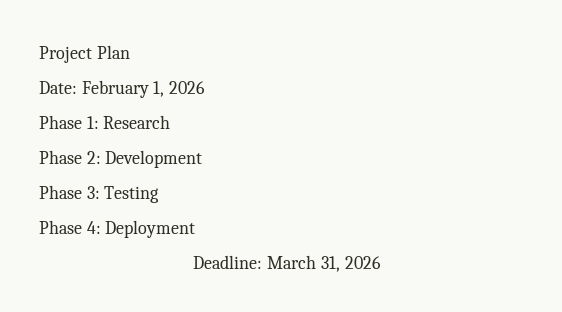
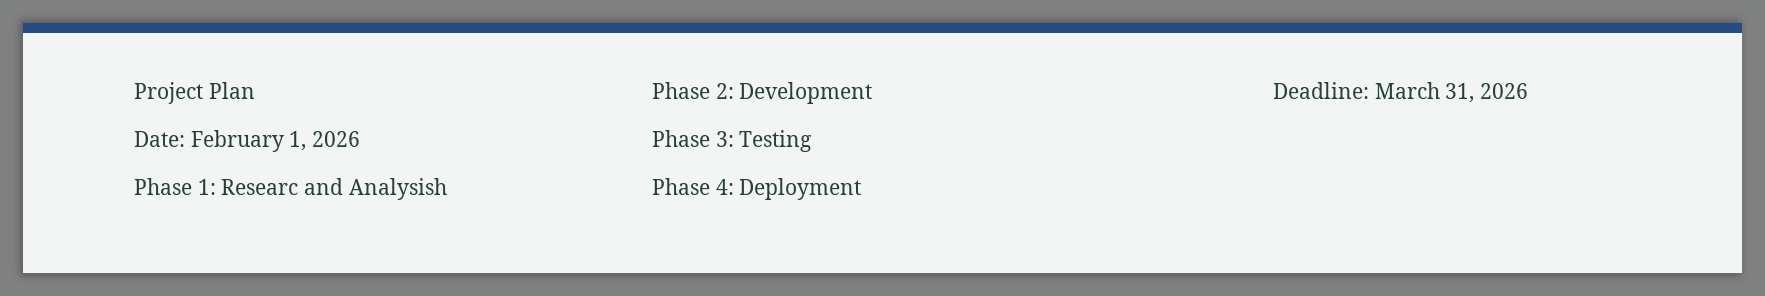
[103,115,171,129] Research -> [221,178,447,200] Researc and Analysish

